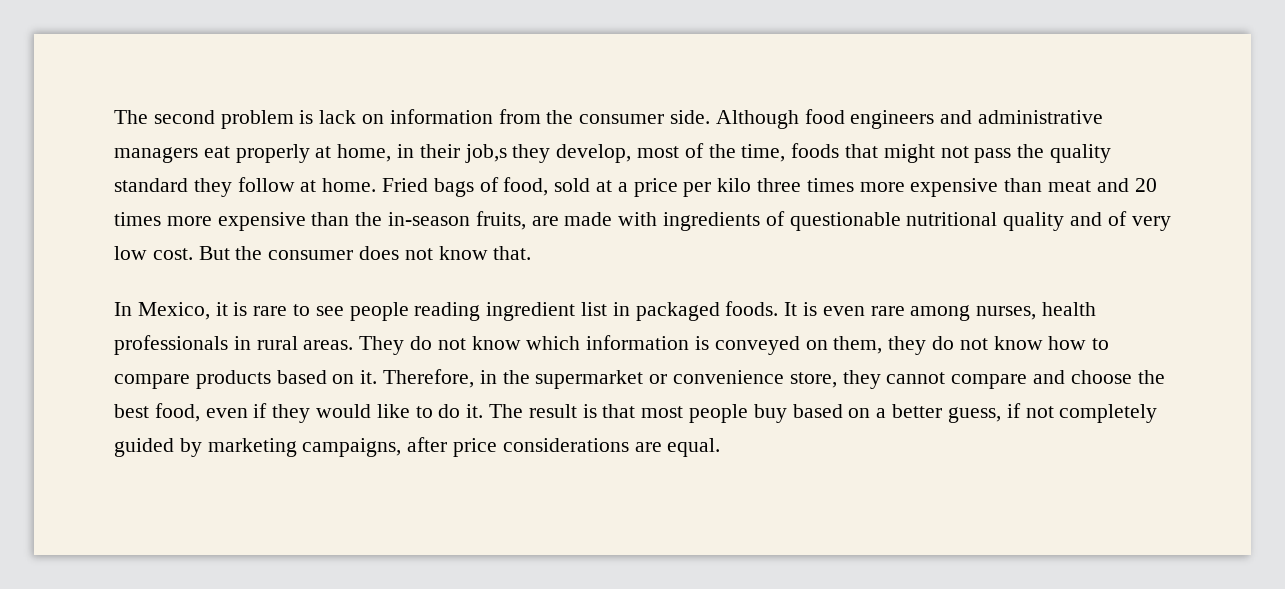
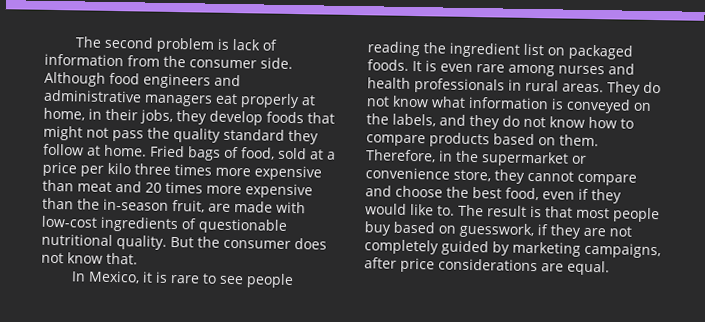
[362,114,385,124] on -> [262,39,279,51] of
[464,143,786,163] job,s they develop, most of the time, -> [140,109,263,126] jobs, they develop
[475,211,526,230] fruits, -> [172,199,205,213] fruit,
(658, 219) none -> [41,215,98,228] low-cost
[1003,211,1171,231] [114,246,193,260] quality and of very low cost. -> [116,235,167,250] quality.
(481, 311) none -> [423,42,446,54] the
[612,302,630,316] in -> [547,47,565,56] on
[976,306,1037,320] nurses, -> [558,63,635,75] nurses and
[526,336,581,350] which -> [431,96,466,108] what
[833,336,883,354] them, -> [366,113,466,127] the labels, and
[360,370,378,384] it. -> [559,134,599,147] them.
[415,404,484,418] to do it. -> [437,205,455,216] to.
[876,403,1021,423] a better guess, if -> [459,222,606,239] guesswork, if they are

